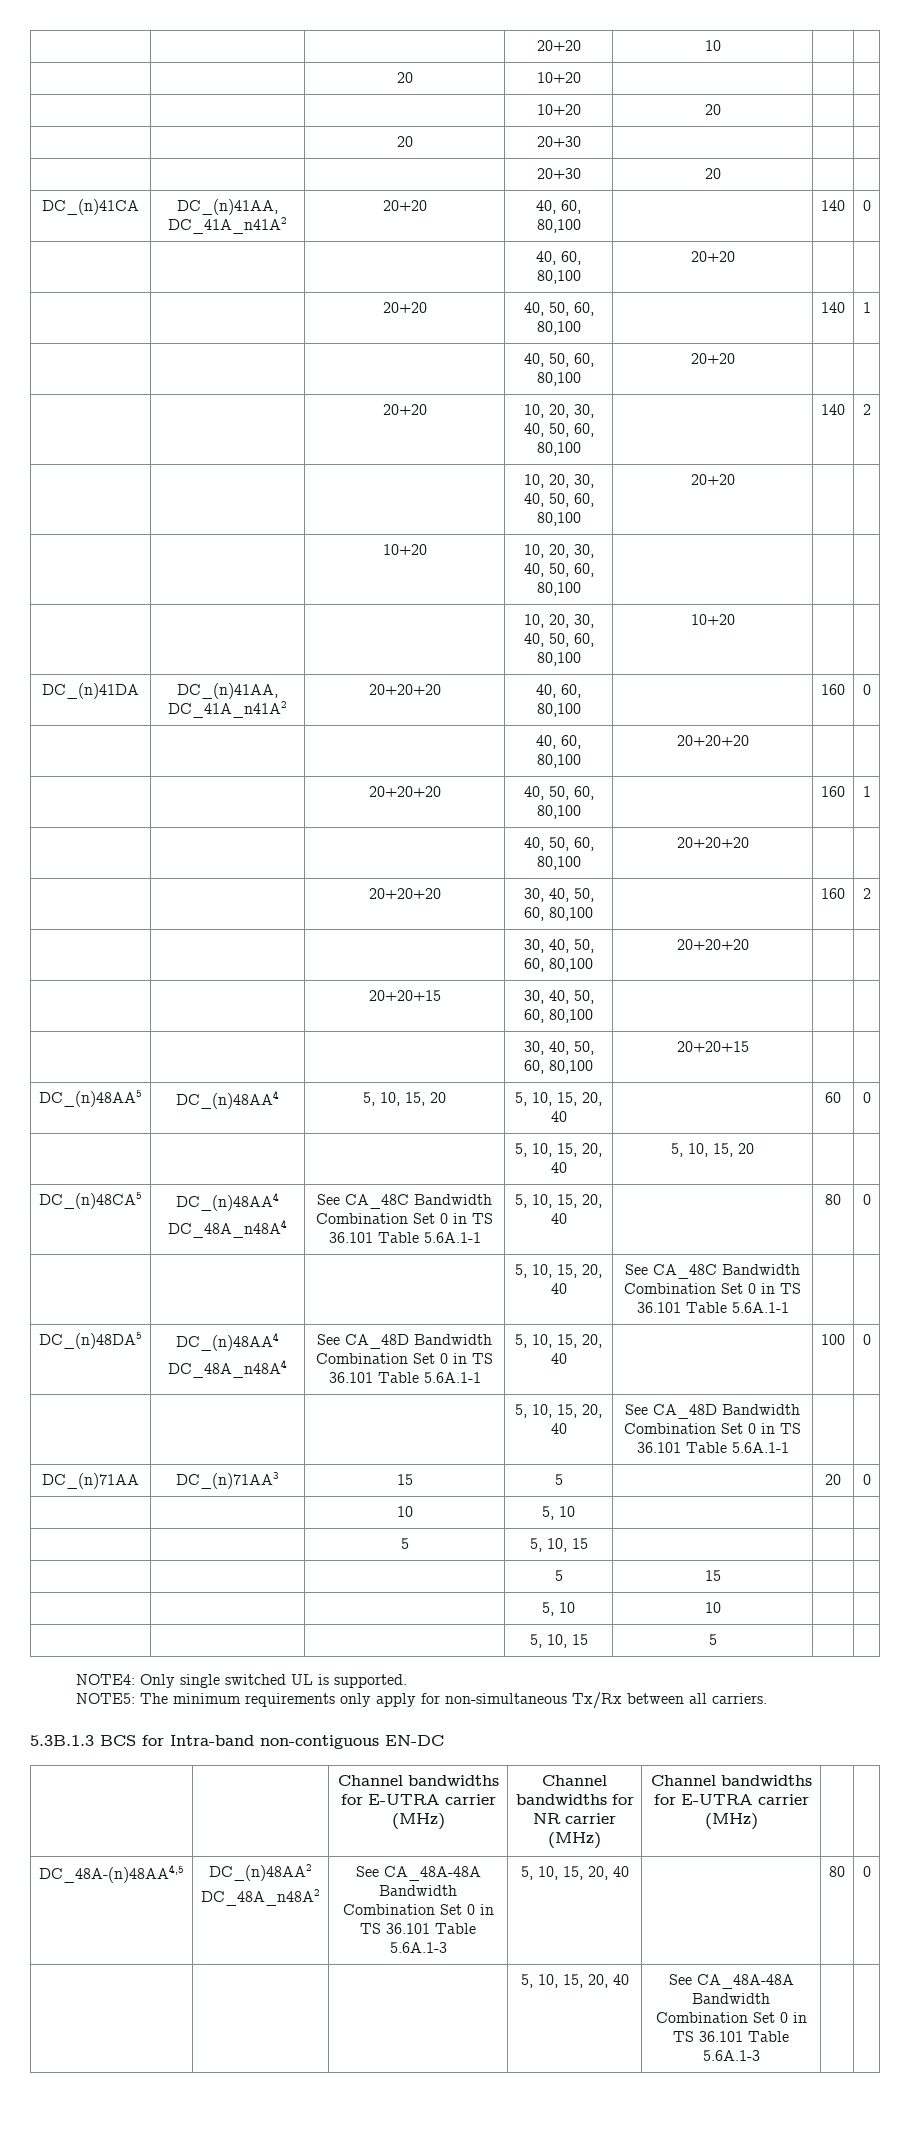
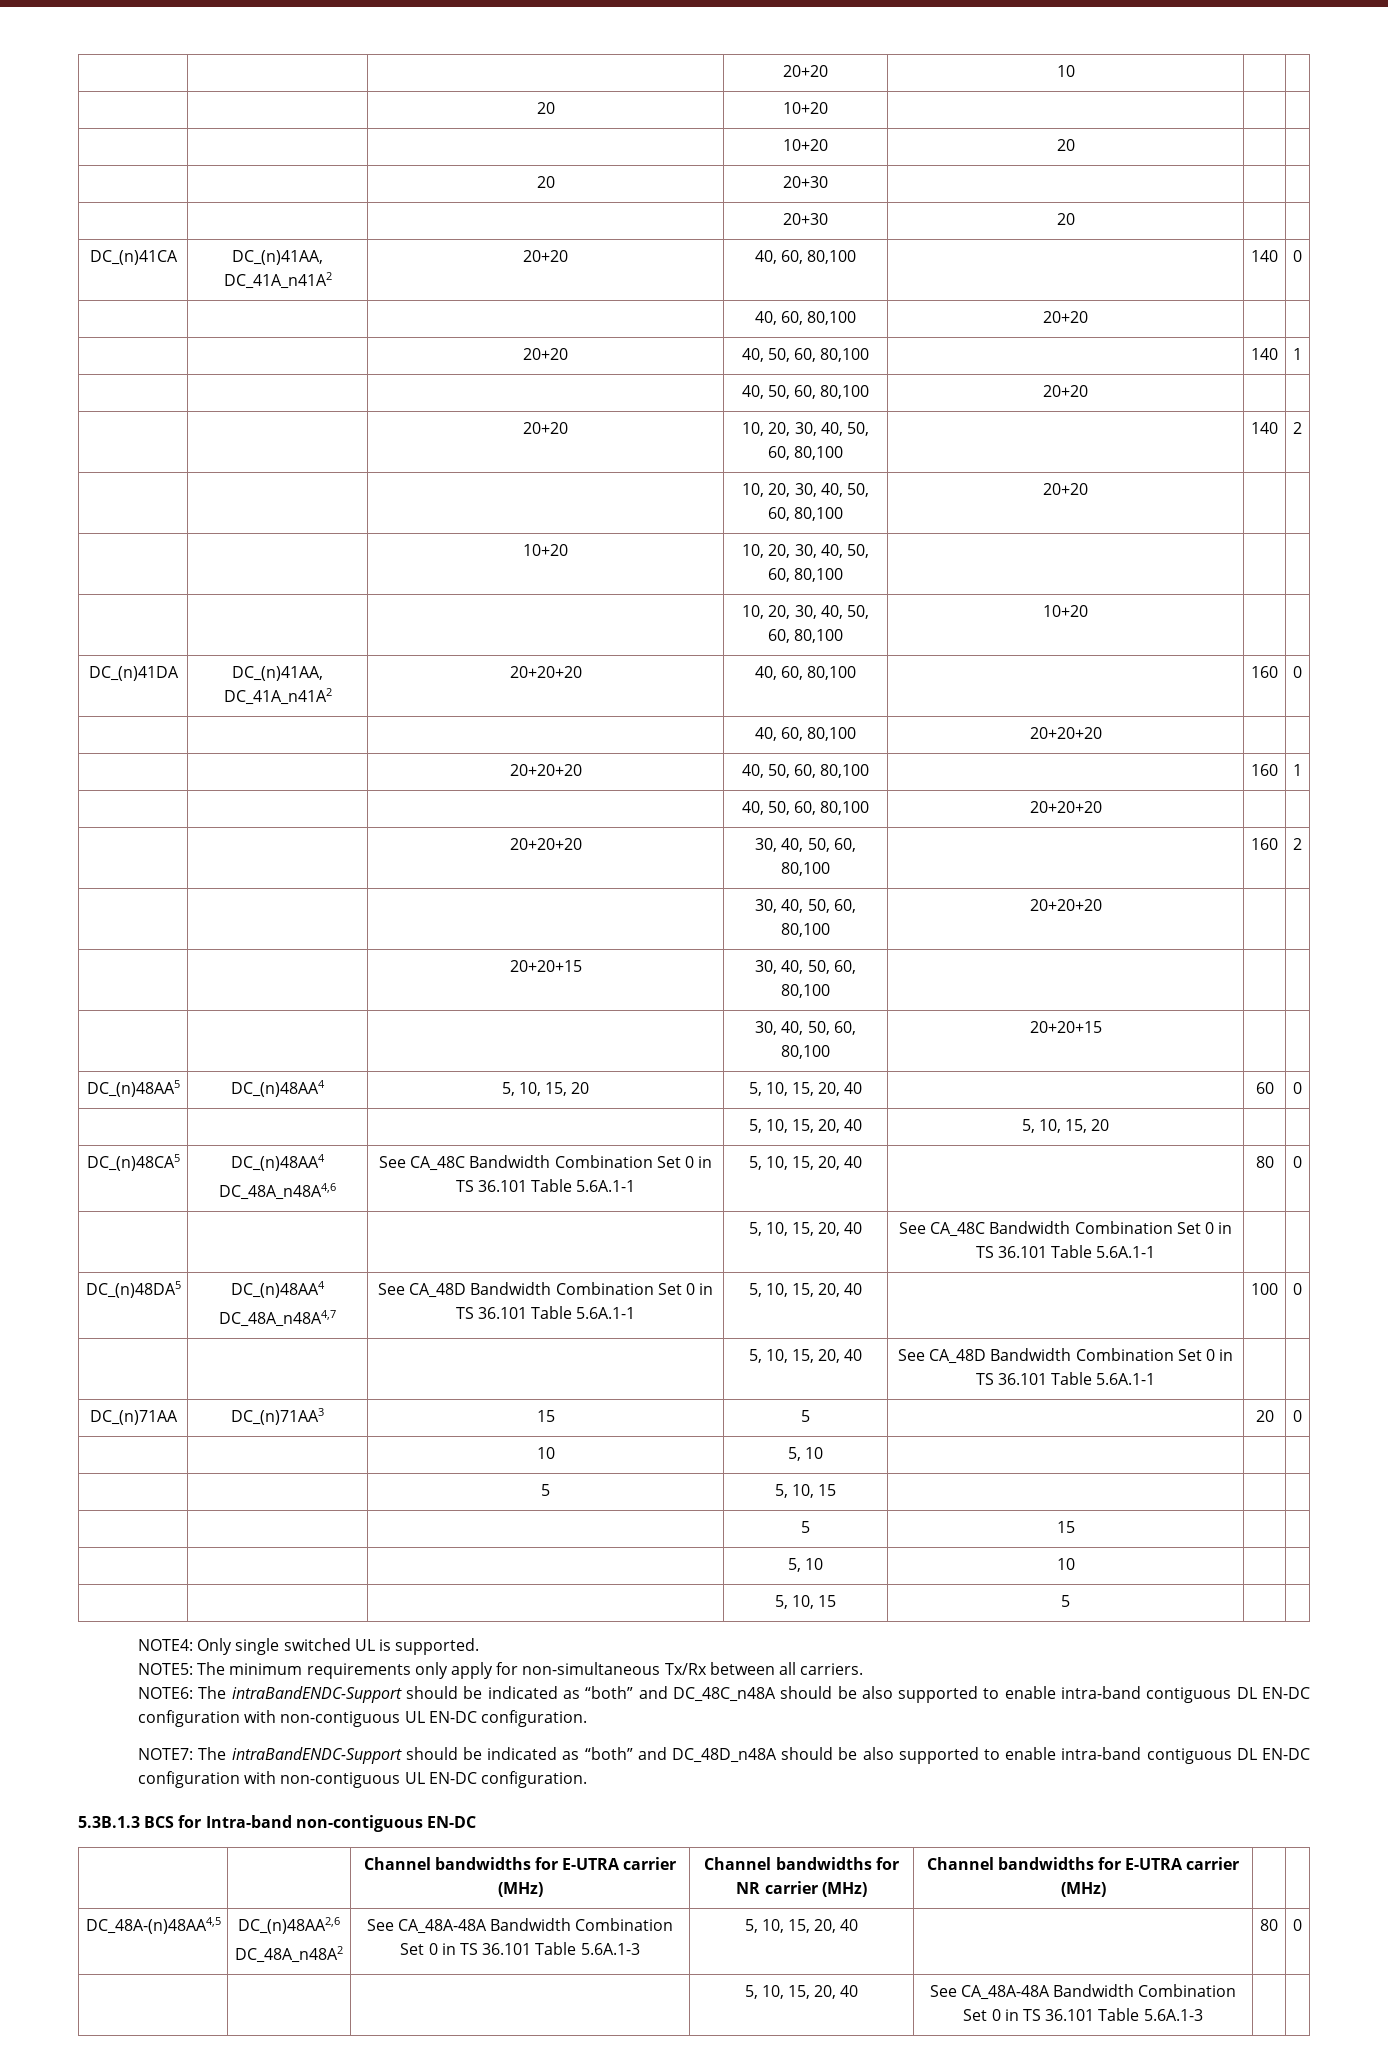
[168,1219,287,1238] DC_48A_n48A4 -> [219,1183,336,1200] DC_48A_n48A4,6
[168,1359,287,1378] DC_48A_n48A4 -> [219,1310,336,1327] DC_48A_n48A4,7
(768, 1698) none -> [138,1686,1310,1703] [138,1710,588,1727] [138,1747,1311,1764] [138,1771,588,1788] // NOTE6: The intraBandENDC-Support should be indicated as “both” and DC_48C_n48A should be also supported to enable intra-band contiguous DL EN-DC configuration with non-contiguous UL EN-DC configuration. // NOTE7: The intraBandENDC-Support should be indicated as “both” and DC_48D_n48A should be also supported to enable intra-band contiguous DL EN-DC configuration with non-contiguous UL EN-DC configuration.
[209,1864,312,1881] DC_(n)48AA2 -> [238,1917,340,1934] DC_(n)48AA2,6

